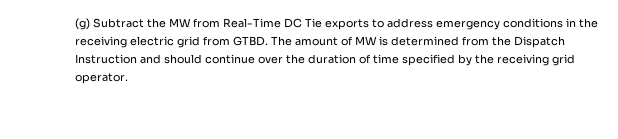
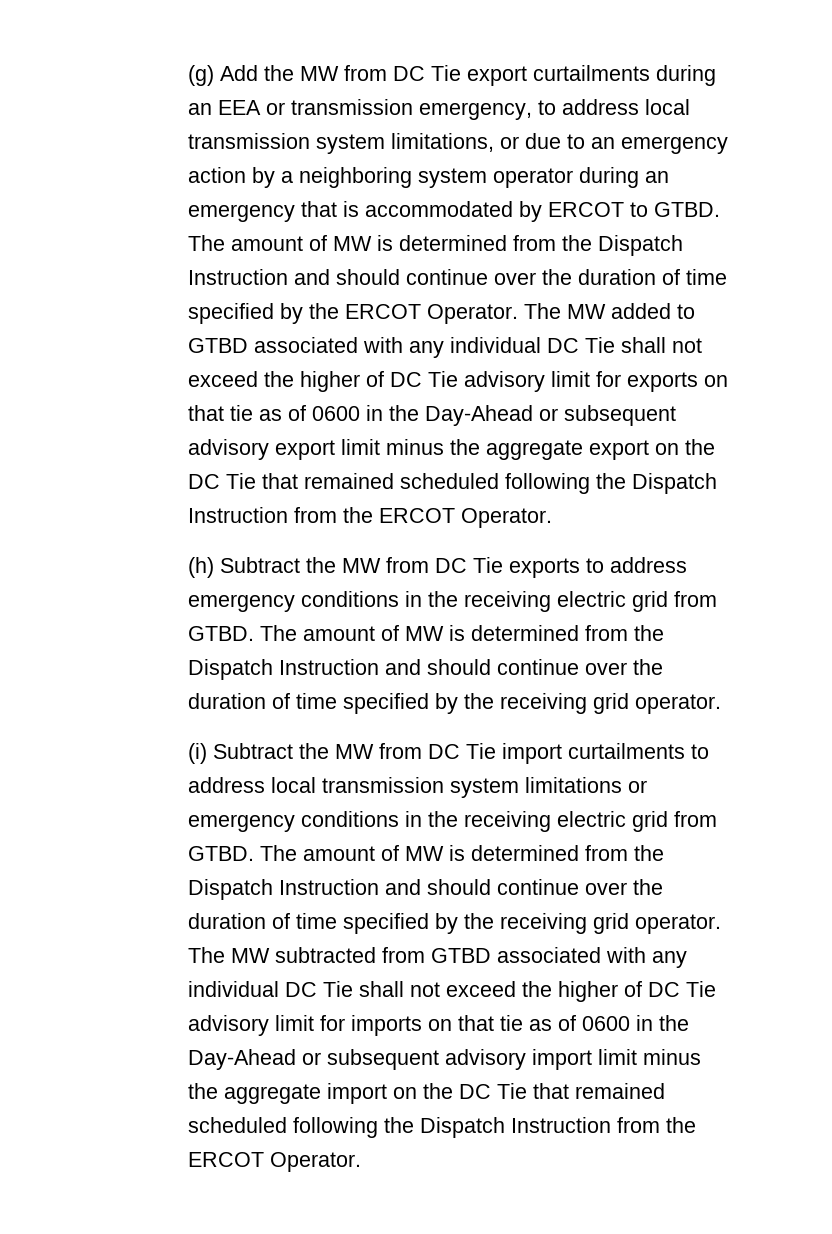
[92,18,281,28] Subtract the MW from Real-Time -> [219,65,716,86] [187,99,690,120] [187,133,728,154] [187,167,669,188] [187,201,720,222] [187,235,683,256] [187,269,727,285] [187,303,695,324] [187,337,702,358] [187,371,728,392] [187,405,676,426] [187,439,715,460] [187,473,717,494] [187,507,552,528] [187,557,429,578] Add the MW from DC Tie export curtailments during an EEA or transmission emergency, to address local transmission system limitations, or due to an emergency action by a neighboring system operator during an emergency that is accommodated by ERCOT to GTBD. The amount of MW is determined from the Dispatch Instruction and should continue over the duration of time specified by the ERCOT Operator. The MW added to GTBD associated with any individual DC Tie shall not exceed the higher of DC Tie advisory limit for exports on that tie as of 0600 in the Day-Ahead or subsequent advisory export limit minus the aggregate export on the DC Tie that remained scheduled following the Dispatch Instruction from the ERCOT Operator. // (h) Subtract the MW from
(128, 78) none -> [187,743,709,764] [187,777,647,798] [187,811,717,832] [187,845,664,861] [187,879,663,900] [187,913,721,934] [187,947,687,968] [187,981,716,1002] [187,1015,689,1036] [187,1049,701,1070] [187,1083,665,1104] [187,1117,696,1138] [187,1152,361,1172] // (i) Subtract the MW from DC Tie import curtailments to address local transmission system limitations or emergency conditions in the receiving electric grid from GTBD. The amount of MW is determined from the Dispatch Instruction and should continue over the duration of time specified by the receiving grid operator. The MW subtracted from GTBD associated with any individual DC Tie shall not exceed the higher of DC Tie advisory limit for imports on that tie as of 0600 in the Day-Ahead or subsequent advisory import limit minus the aggregate import on the DC Tie that remained scheduled following the Dispatch Instruction from the ERCOT Operator.

